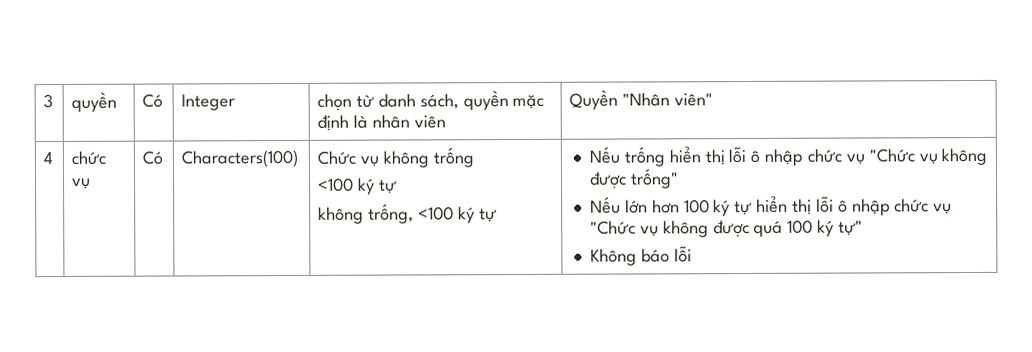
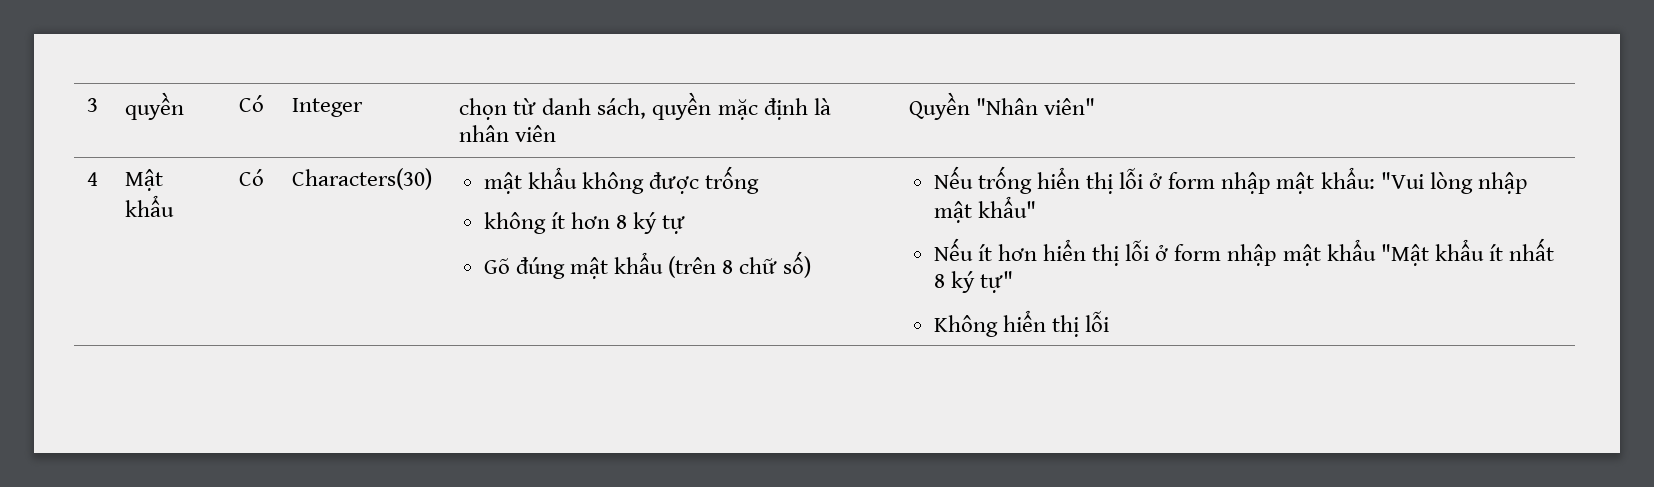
[71,150,107,165] [72,177,92,189] [142,150,164,165] [181,149,299,168] [317,147,474,168] [318,177,397,195] [318,203,497,224] chức vụ | Có | Characters(100) | Chức vụ không trống // <100 ký tự // không trống, <100 ký tự -> [125,169,164,191] [125,195,175,217] [239,169,265,186] [292,168,433,190] [483,166,760,194] [483,212,686,234] [483,251,812,279] Mật khẩu | Có | Characters(30) | mật khẩu không được trống // không ít hơn 8 ký tự // Gõ đúng mật khẩu (trên 8 chữ số)
[750,147,988,166] [588,168,679,189] [589,195,953,217] [589,219,814,238] ô nhập chức vụ "Chức vụ không được trống" // Nếu lớn hơn 100 ký tự hiển thị lỗi ô nhập chức vụ "Chức vụ không được quá 100 -> [1149,167,1527,194] [933,196,1036,223] [933,238,1554,266] [933,274,945,288] ở form nhập mật khẩu: "Vui lòng nhập mật khẩu" // Nếu ít hơn hiển thị lỗi ở form nhập mật khẩu "Mật khẩu ít nhất 8
[640,248,670,263] báo -> [1002,310,1080,337] hiển thị

